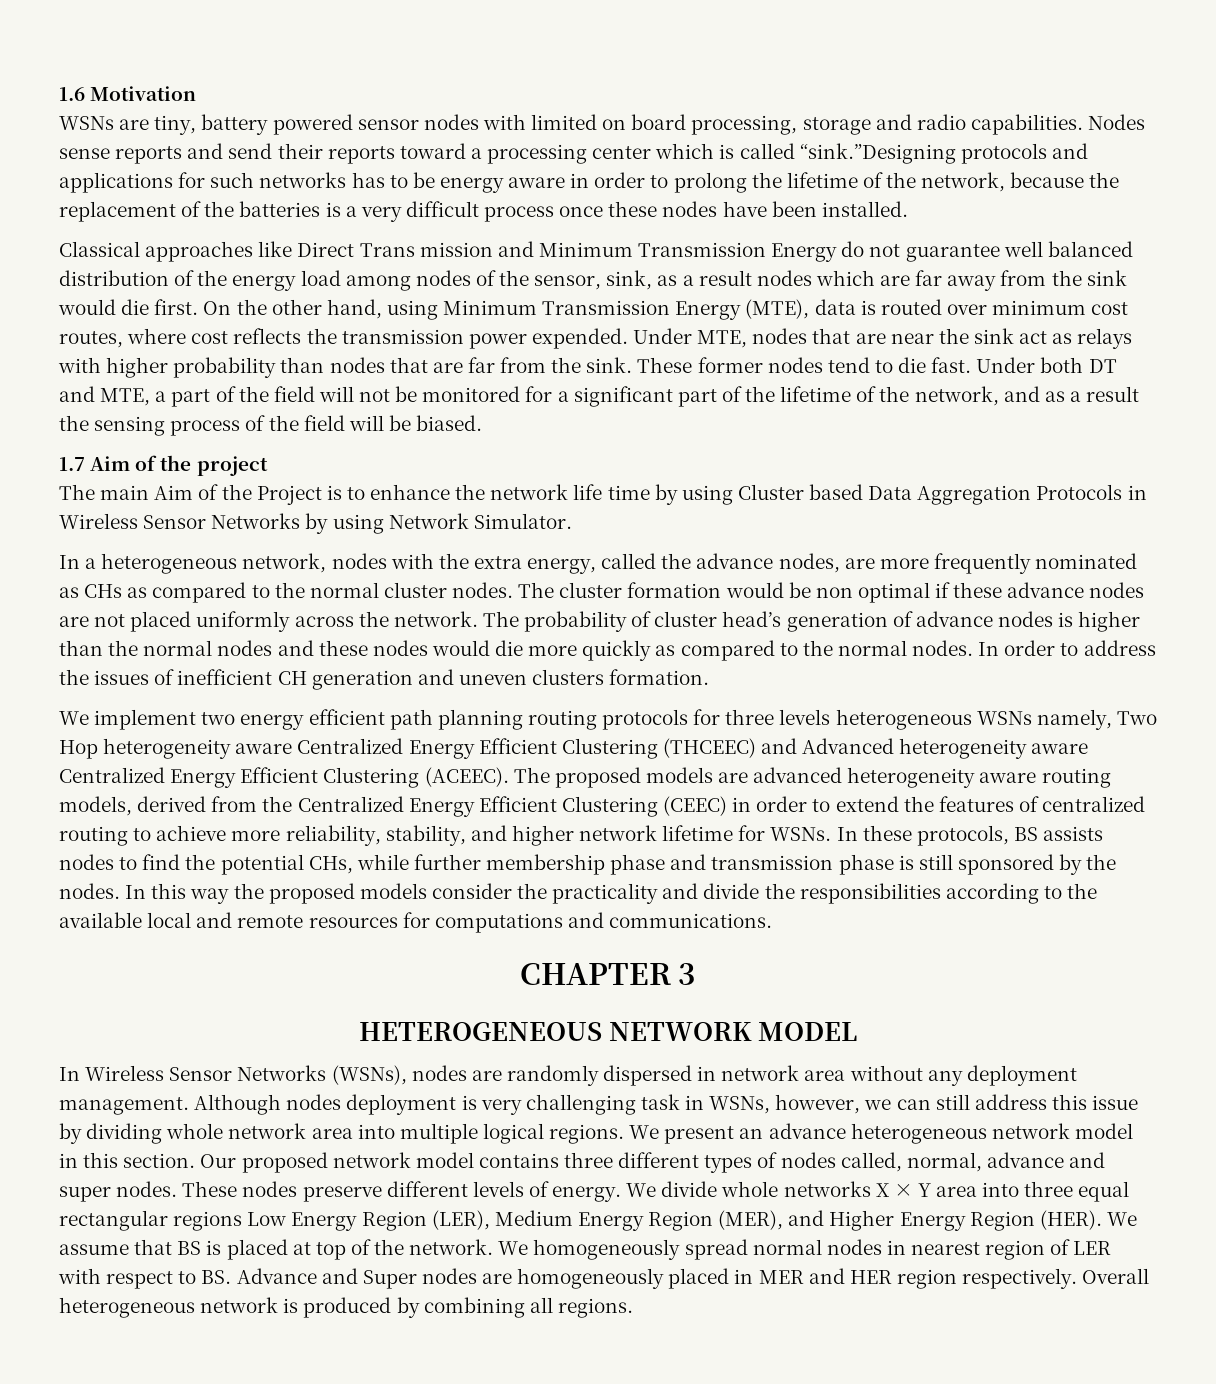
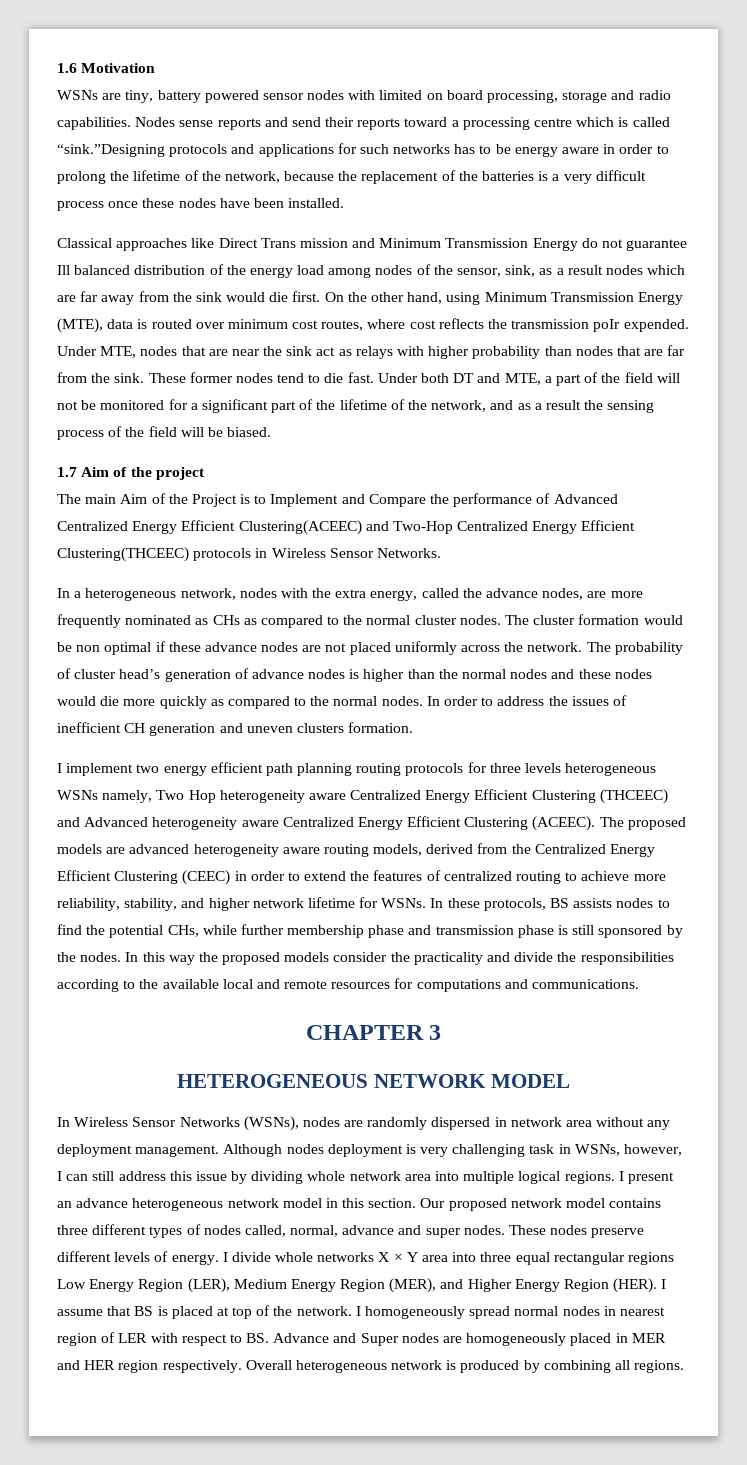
[592,146,652,159] center -> [534,118,573,127] centre
[1003,241,1043,257] well -> [57,265,70,275] Ill
[468,333,527,349] power -> [593,319,621,332] poIr
[370,484,1147,505] [59,513,572,534] enhance the network life time by using Cluster based Data Aggregation Protocols in Wireless Sensor Networks by using Network Simulator. -> [270,493,618,507] [57,520,636,535] [57,547,441,562] Implement and Compare the performance of Advanced Centralized Energy Efficient Clustering(ACEEC) and Two-Hop Centralized Energy Efficient Clustering(THCEEC) protocols in Wireless Sensor Networks.
[59,711,89,725] We -> [57,763,62,773] I
[864,1099,892,1110] we -> [57,1171,62,1181] I
[629,1125,660,1139] We -> [618,1171,624,1181] I
[626,1183,657,1197] We -> [222,1252,228,1262] I
[1106,1212,1137,1226] We -> [661,1279,667,1289] I
[498,1241,529,1255] We -> [355,1306,361,1316] I

